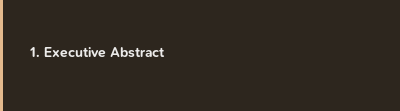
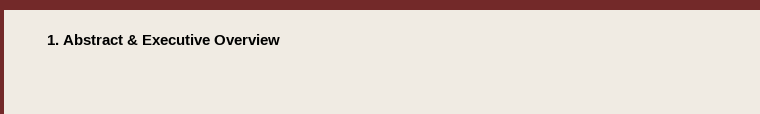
[44,47,165,58] Executive Abstract -> [63,34,281,45] Abstract & Executive Overview

